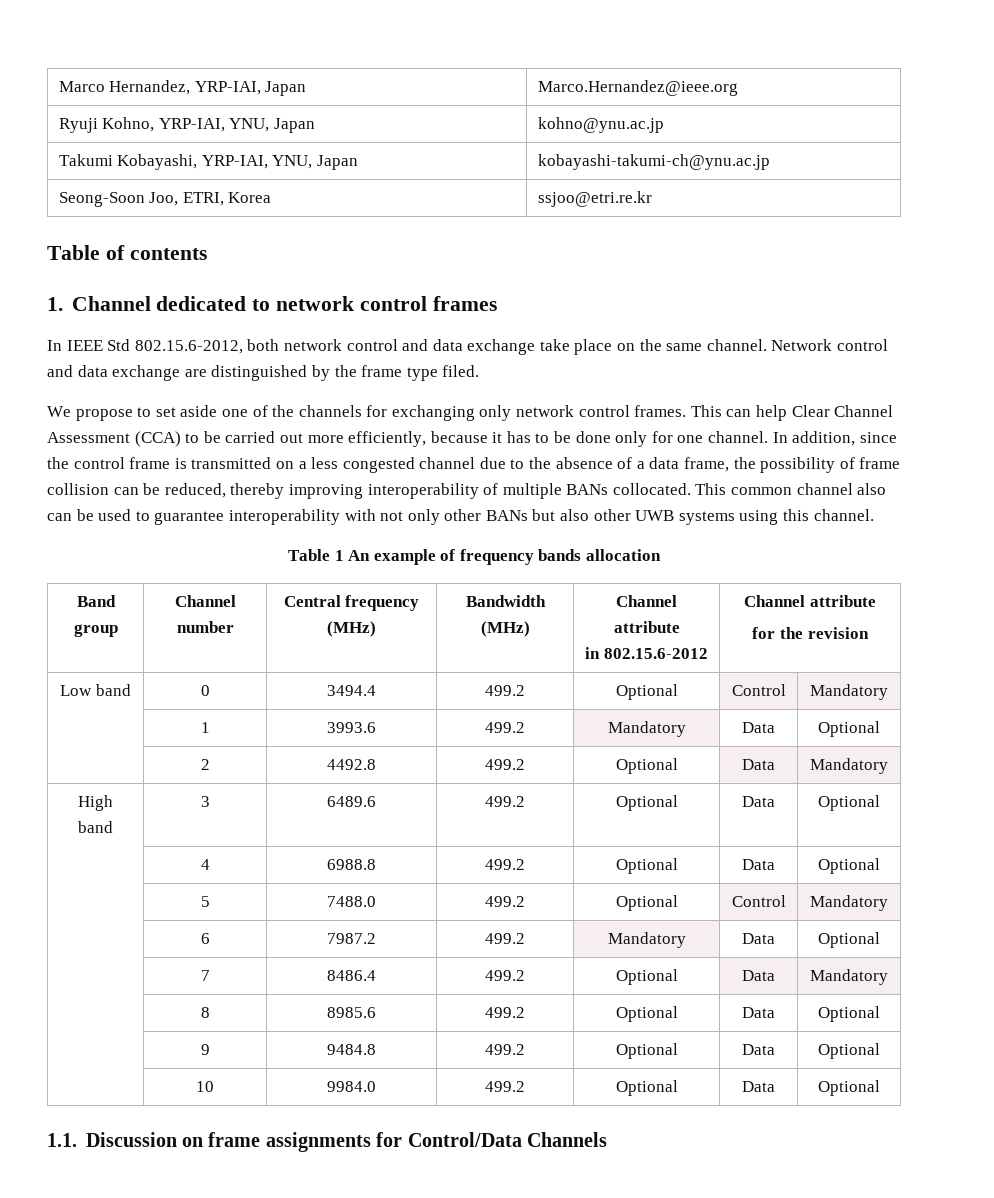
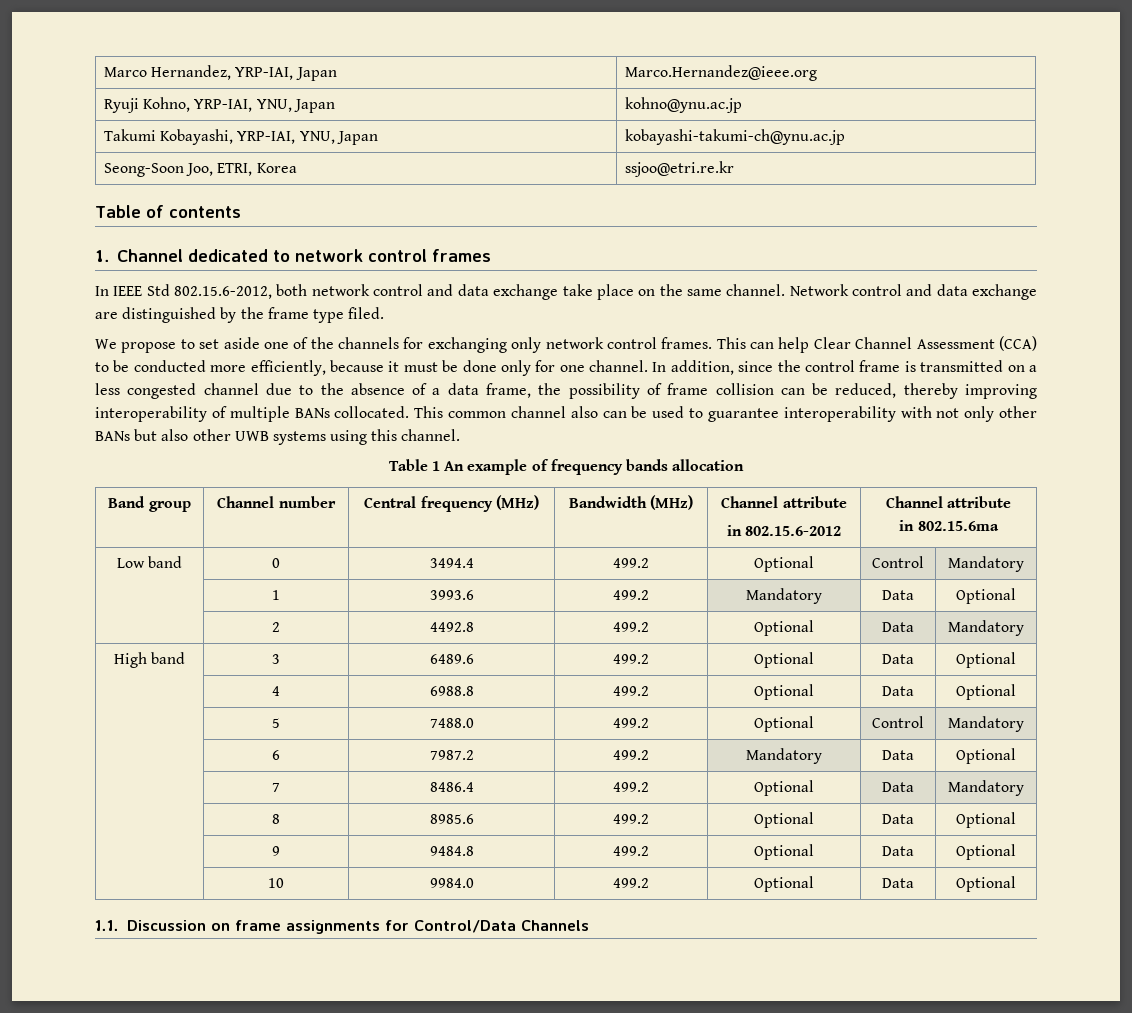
[225,431,303,443] carried out -> [133,360,206,372] conducted
[506,431,550,443] has to -> [403,362,438,372] must
[752,627,869,639] for the revision -> [899,520,999,531] in 802.15.6ma

